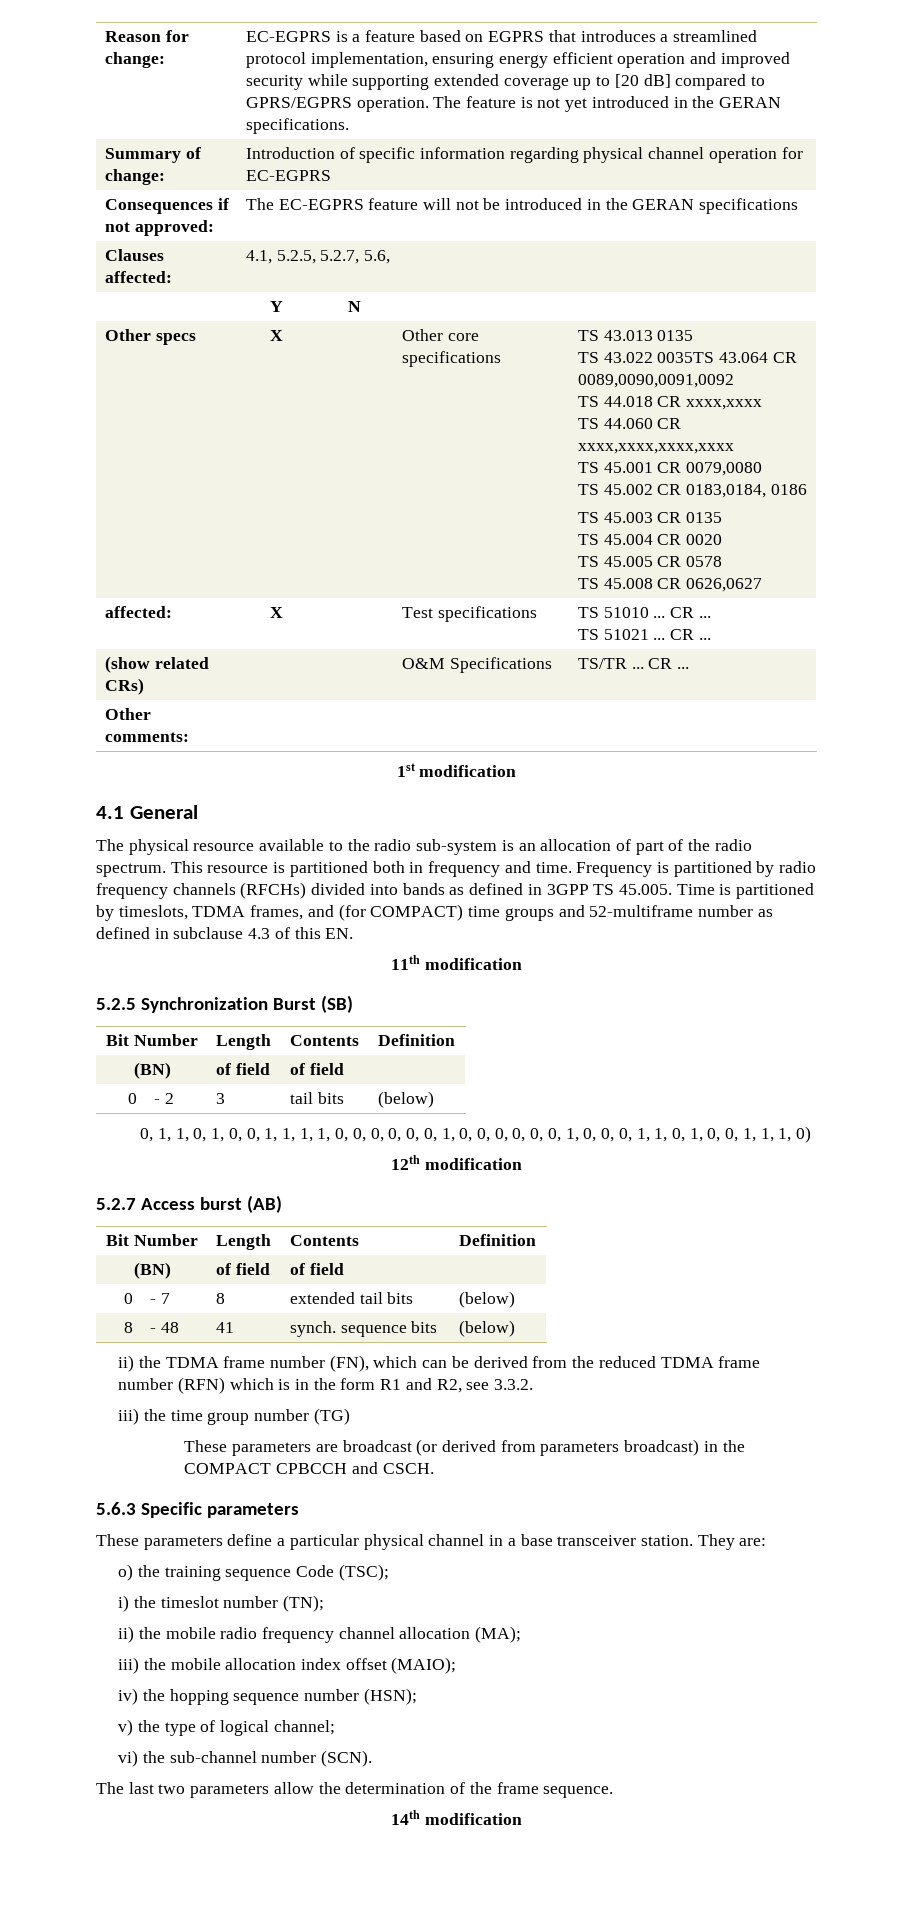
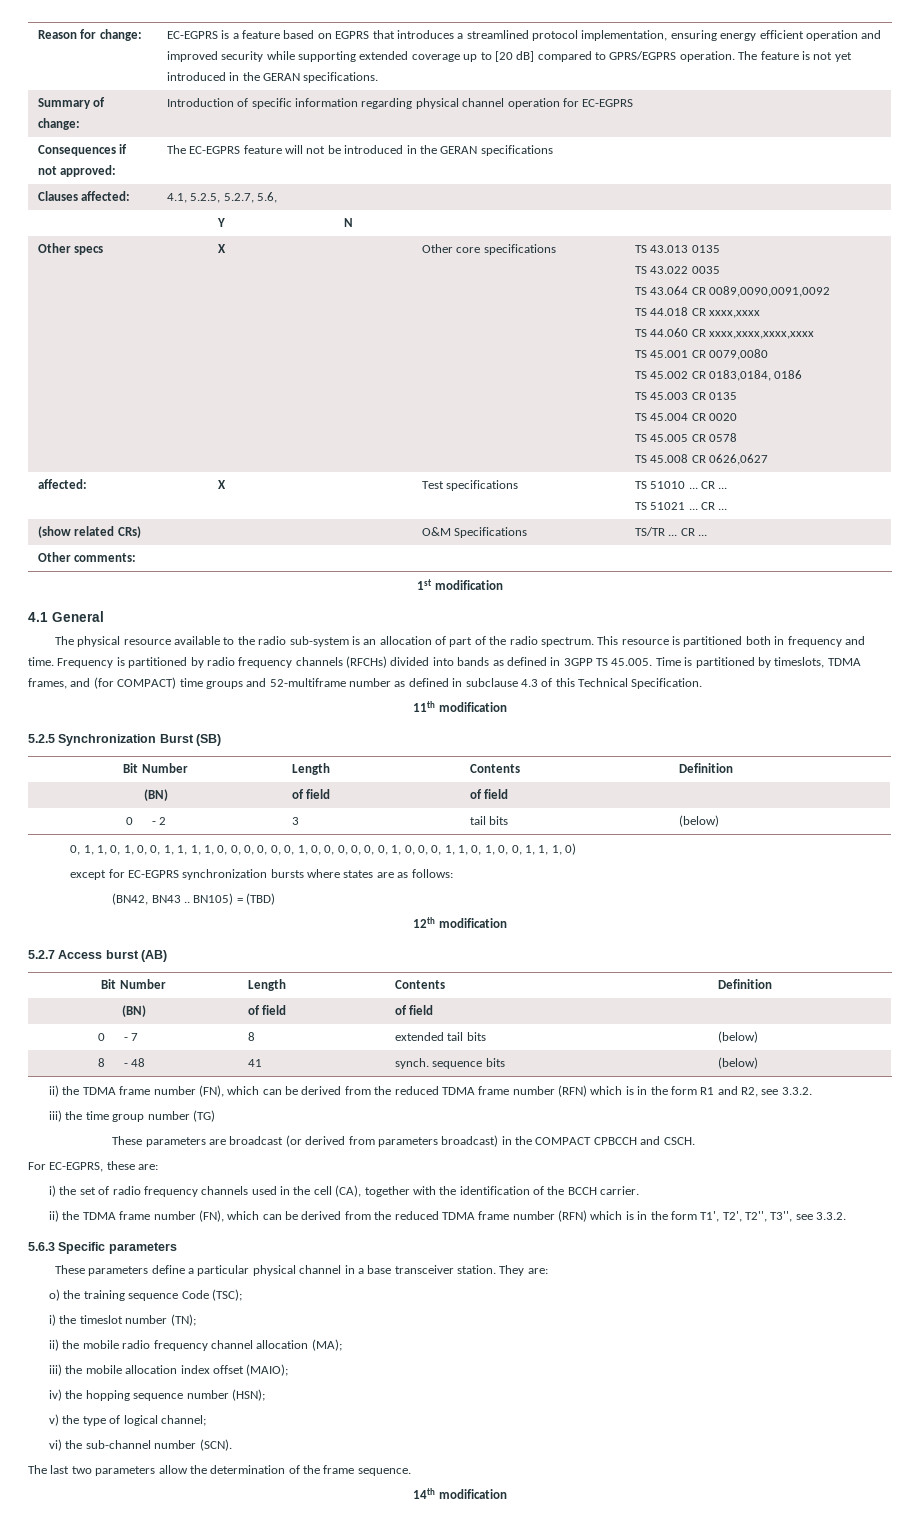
[657,352,715,363] 0035TS -> [691,266,720,274] [634,287,647,295] 0035 // TS
[325,928,354,939] EN. -> [578,678,703,689] Technical Specification.
(812, 1134) none -> [70,869,453,880] [112,893,276,905] // except for EC-EGPRS synchronization bursts where states are as follows: // (BN42, BN43 .. BN105) = (TBD)
(434, 1468) none -> [28,1161,159,1172] [49,1185,640,1197] [49,1210,847,1222] // For EC-EGPRS, these are: // i) the set of radio frequency channels used in the cell (CA), together with the identification of the BCCH carrier. // ii) the TDMA frame number (FN), which can be derived from the reduced TDMA frame number (RFN) which is in the form T1', T2', T2'', T3'', see 3.3.2.

